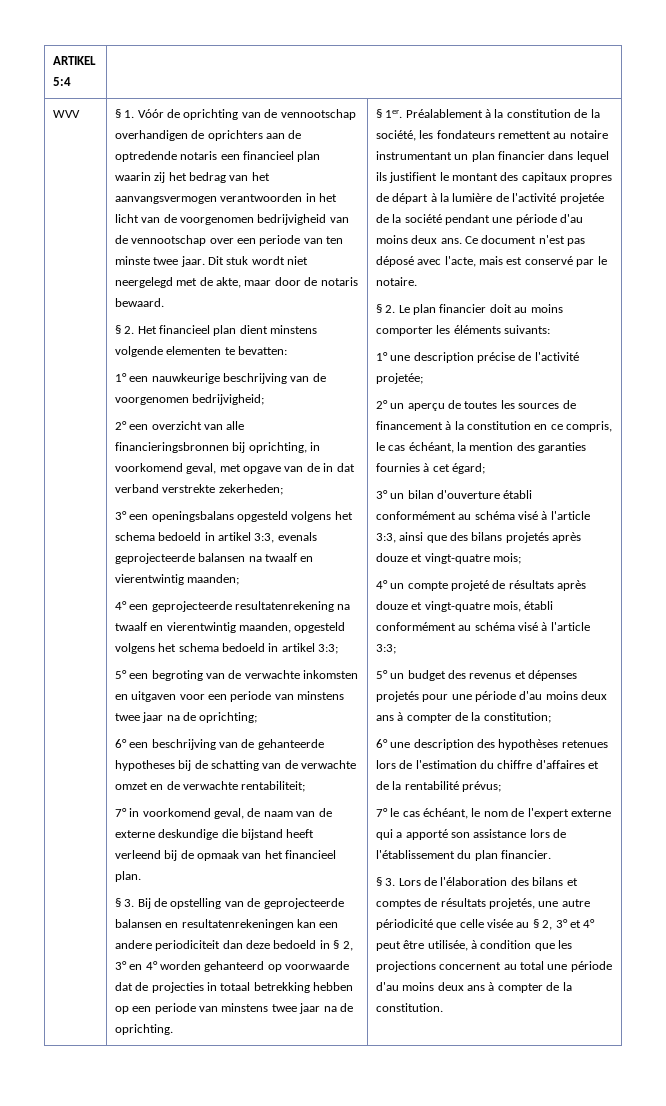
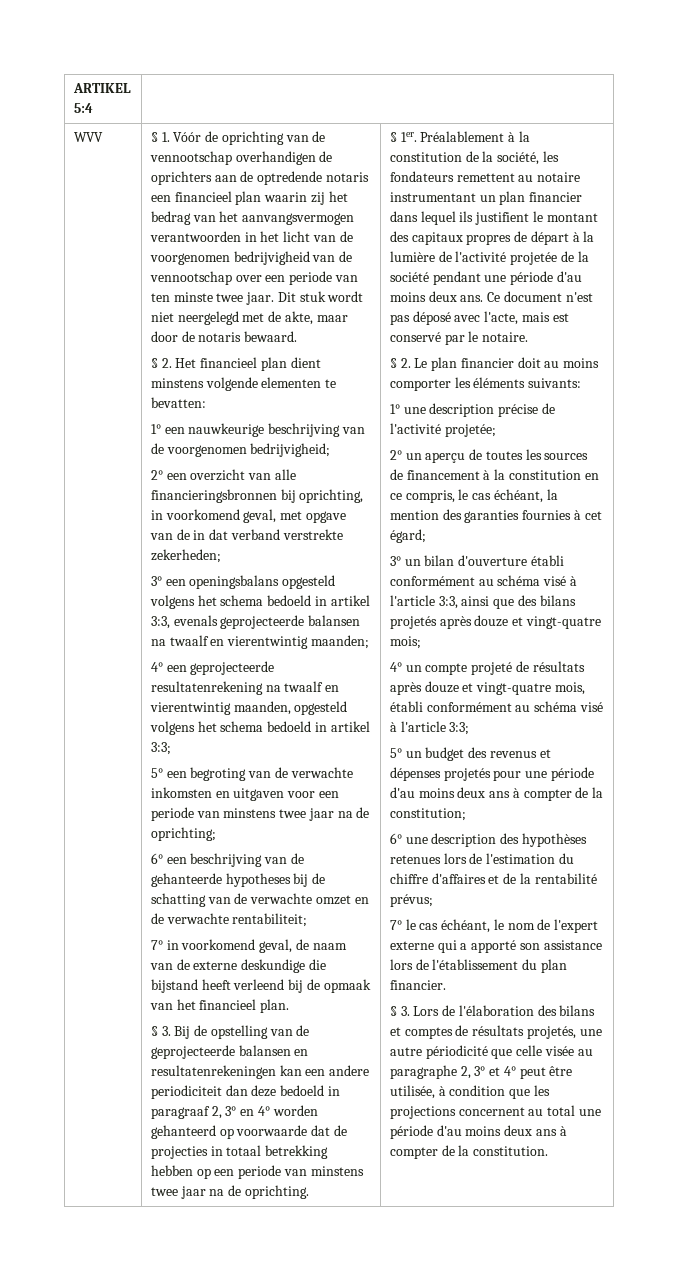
[333,940,340,949] § -> [150,1106,210,1119] paragraaf
[532,919,539,928] § -> [389,1065,457,1079] paragraphe

